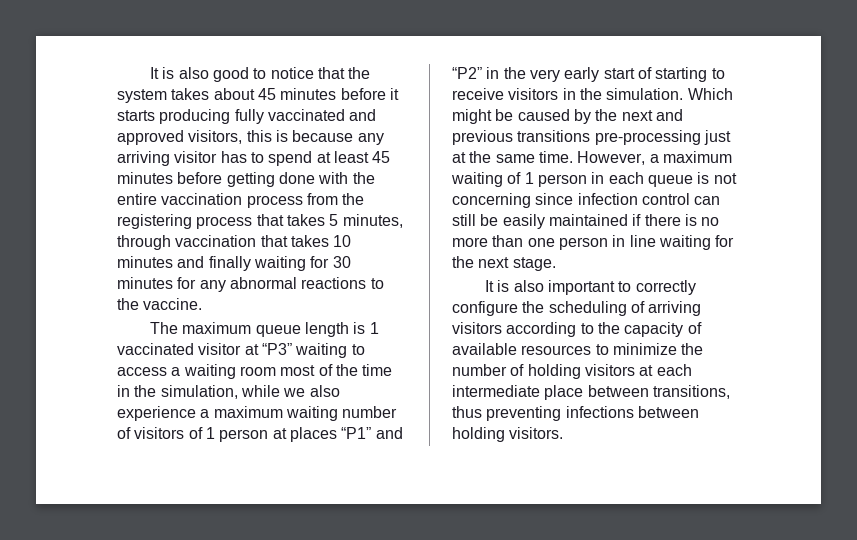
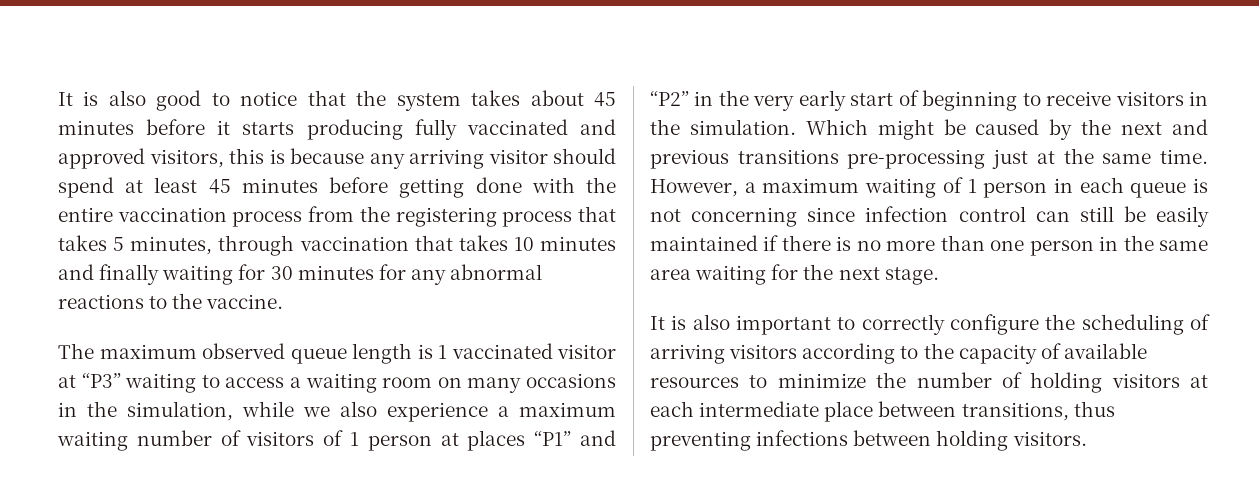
[220,151,264,163] has to -> [553,148,616,164] should
(252, 328) none -> [202,343,285,359] observed
[280,364,393,376] most of the time -> [437,373,617,393] on many occasions
[655,67,708,82] starting -> [922,90,1018,111] beginning
[629,235,656,247] line -> [1123,235,1208,251] [650,269,691,280] the same area

